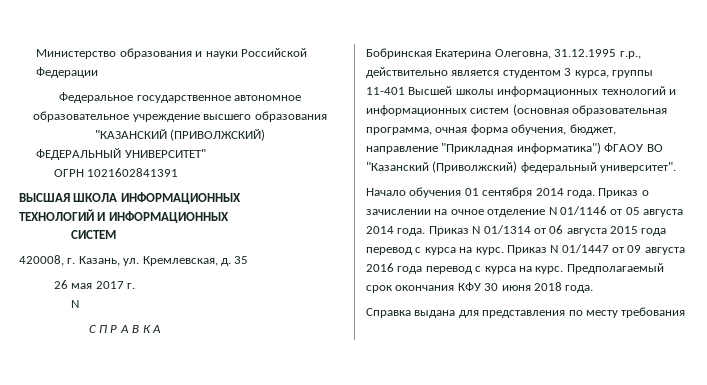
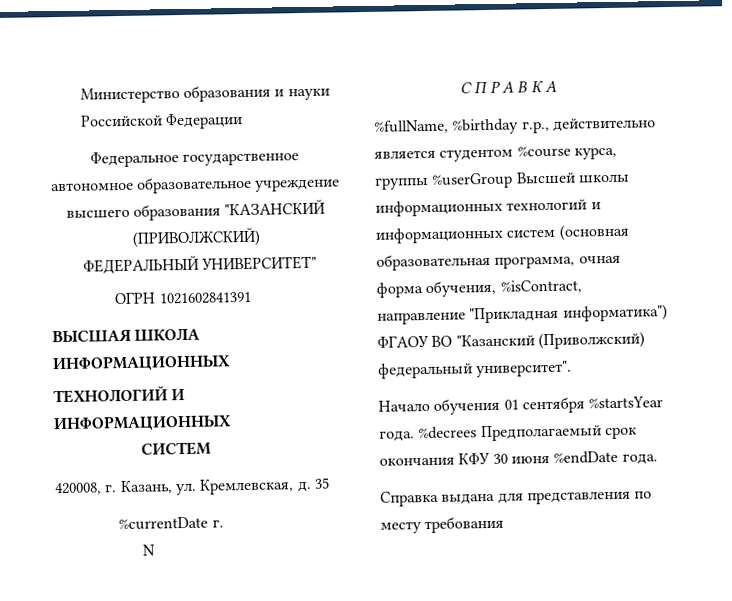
[53,280,124,289] 26 мая 2017 -> [118,516,209,531] %currentDate
[366,48,617,59] Бобринская Екатерина Олеговна, 31.12.1995 -> [374,118,520,135] %fullName, %birthday
[564,68,572,76] 3 -> [516,145,571,158] %course
[366,87,405,95] 11-401 -> [431,172,514,189] %userGroup
[569,124,616,135] бюджет, -> [499,279,582,294] %isContract,
[535,188,649,198] [366,206,683,217] [366,225,667,236] [366,244,685,255] [366,263,564,274] 2014 года. Приказ о зачислении на очное отделение N 01/1146 от 05 августа 2014 года. Приказ N 01/1314 от 06 августа 2015 года перевод с курса на курс. Приказ N 01/1447 от 09 августа 2016 года перевод с курса на курс. -> [588,396,664,409] [379,426,478,442] %startsYear года. %decrees
[533,282,562,291] 2018 -> [553,450,619,464] %endDate

